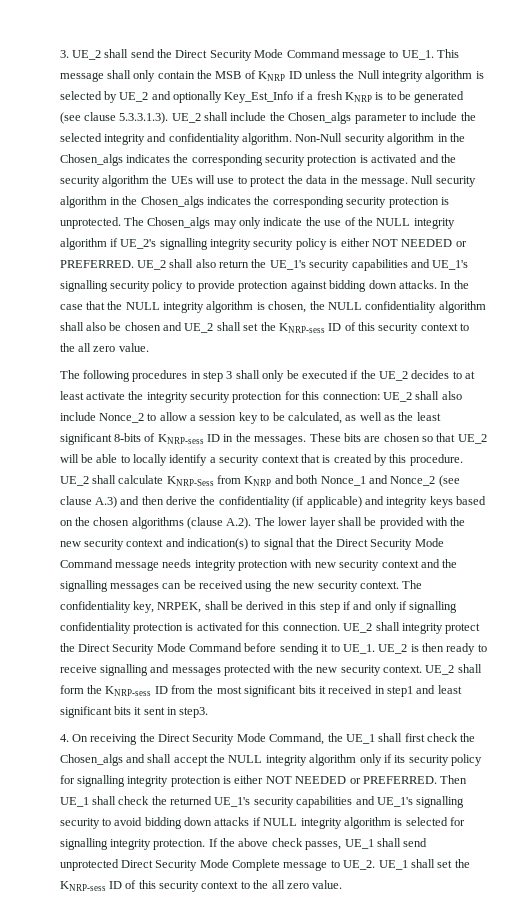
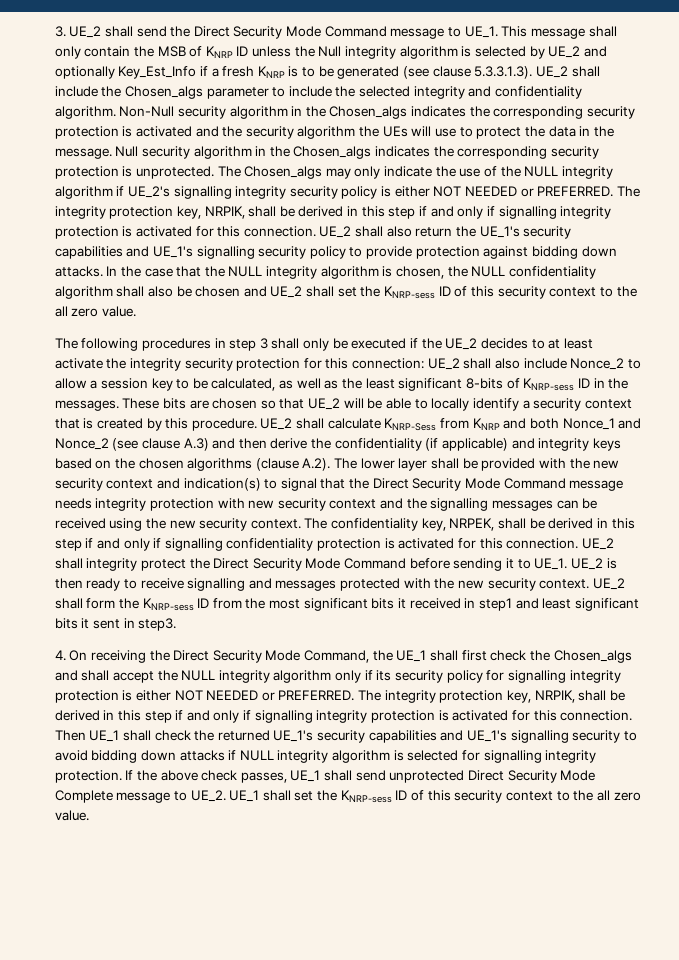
(134, 264) none -> [616,186,640,197] [54,206,612,219] [54,226,316,239] The integrity protection key, NRPIK, shall be derived in this step if and only if signalling integrity protection is activated for this connection.
(437, 780) none -> [358,690,625,703] [54,710,633,723] The integrity protection key, NRPIK, shall be derived in this step if and only if signalling integrity protection is activated for this connection.

